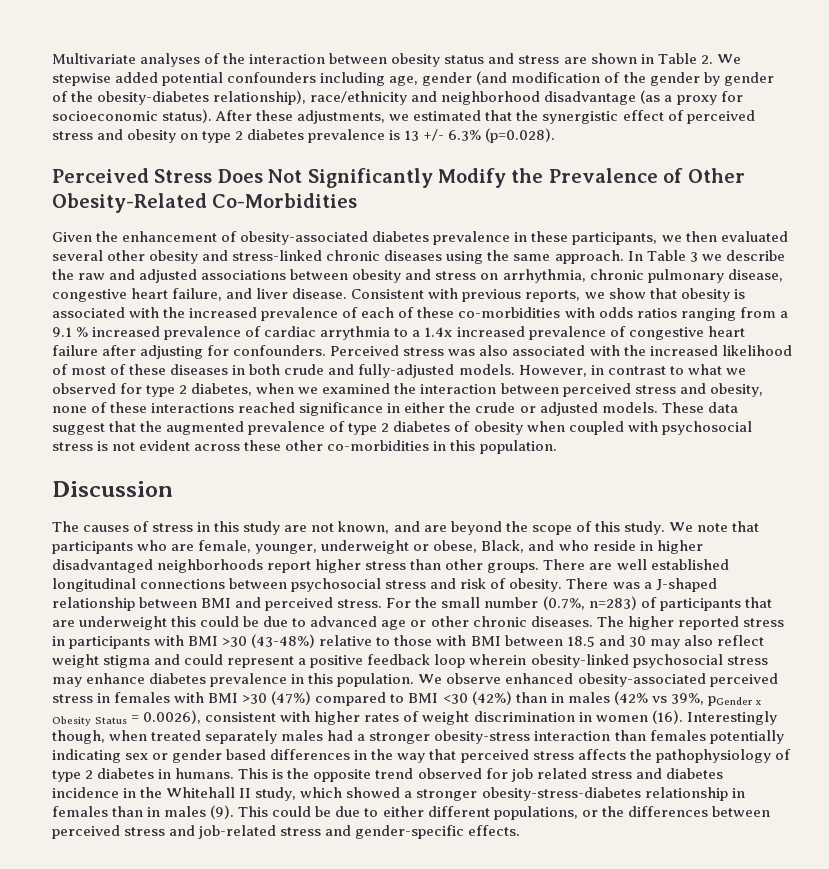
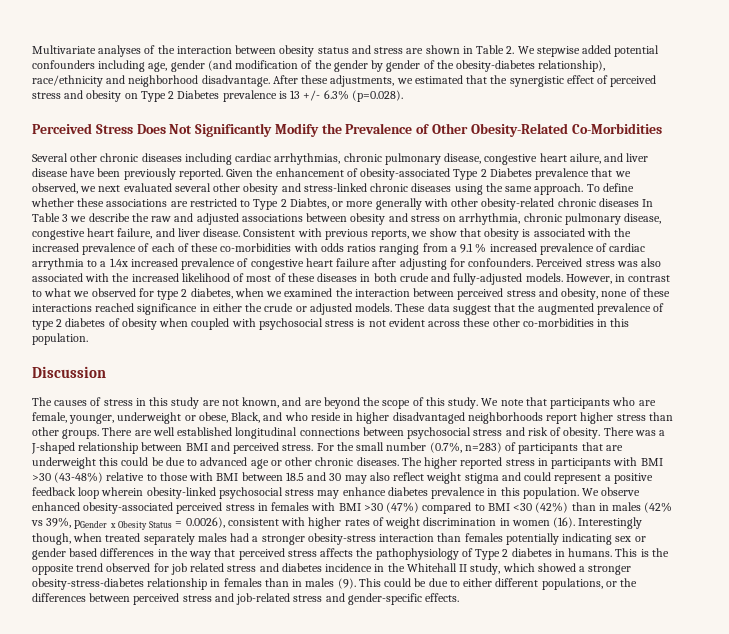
[544,90,743,105] [52,109,213,123] disadvantage (as a proxy for socioeconomic status). -> [201,75,270,87] disadvantage.
[202,129,305,143] type 2 diabetes -> [140,90,220,102] Type 2 Diabetes
(358, 200) none -> [32,153,649,165] [32,168,223,180] Several other chronic diseases including cardiac arrhythmias, chronic pulmonary disease, congestive heart ailure, and liver disease have been previously reported.
[372,231,717,245] diabetes prevalence in these participants, we then -> [453,168,631,180] [32,183,121,194] Type 2 Diabetes prevalence that we observed, we next
(624, 257) none -> [586,183,634,192] [31,198,639,210] To define whether these associations are restricted to Type 2 Diabtes, or more generally with other obesity-related chronic diseases
[52,770,81,782] type -> [475,549,501,560] Type

